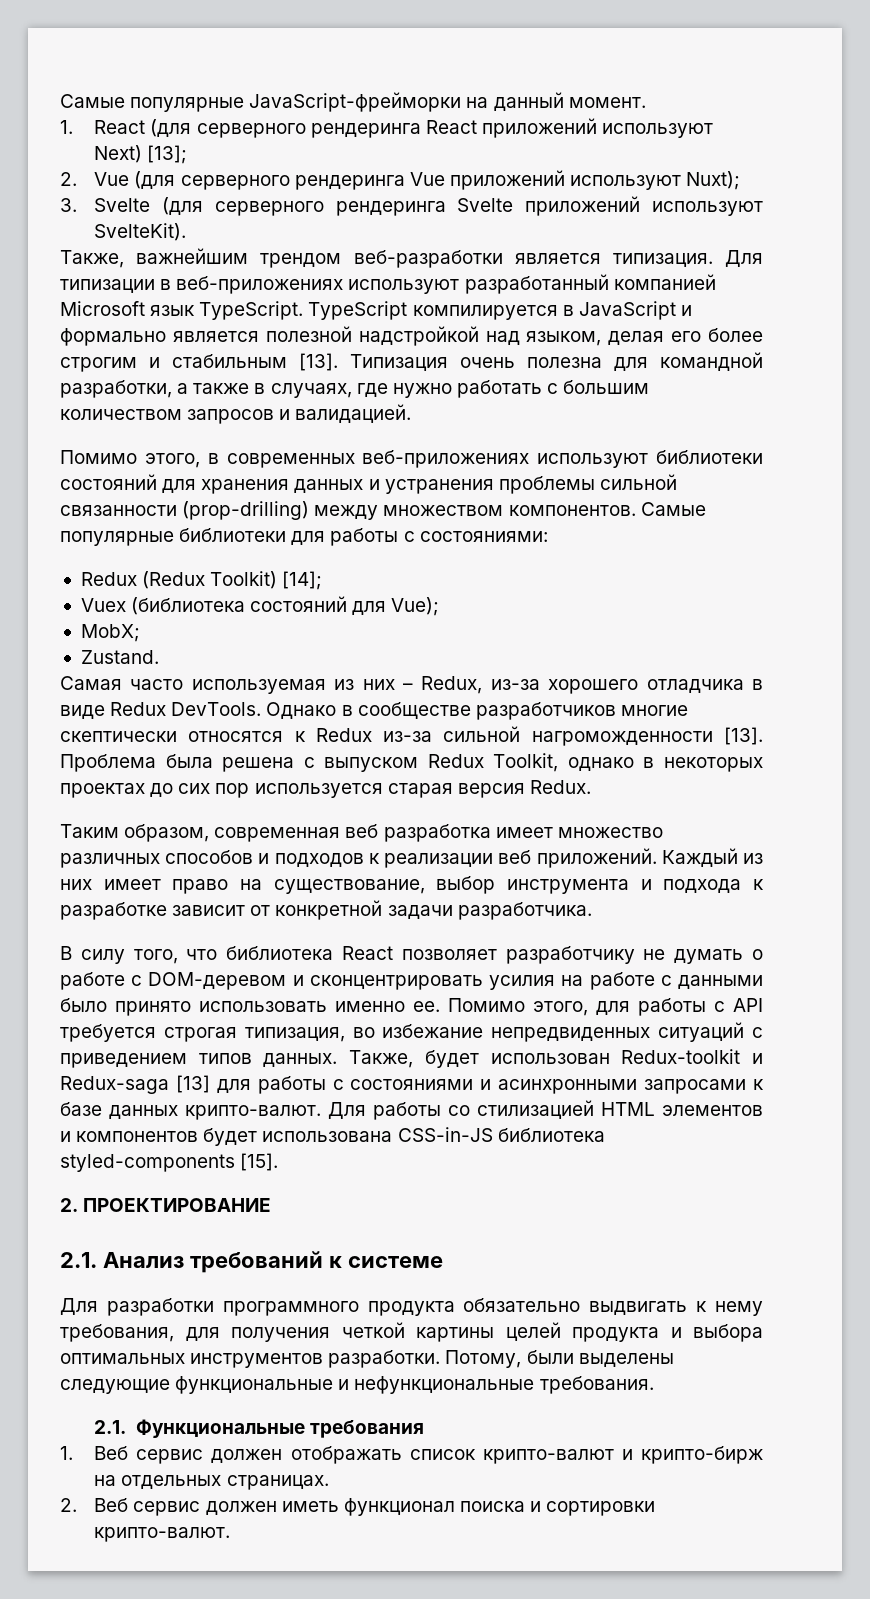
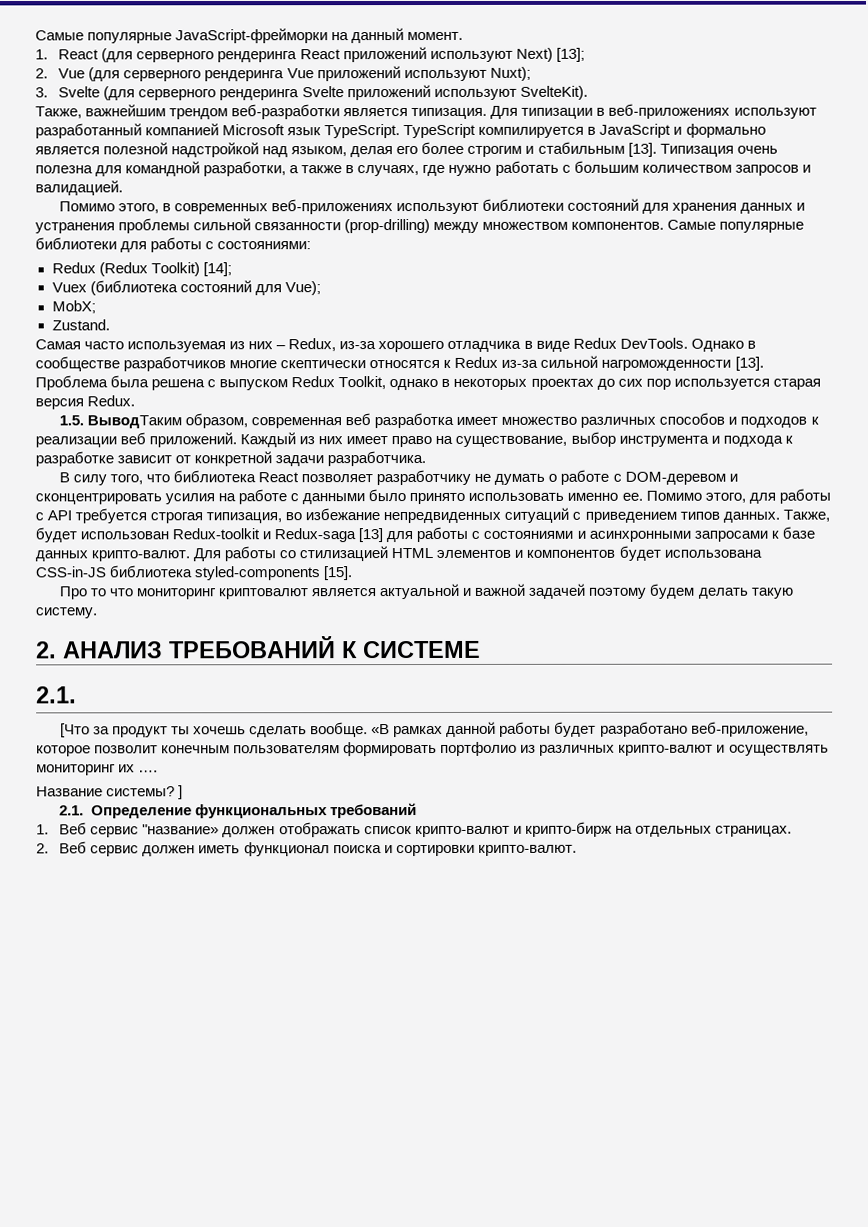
[60,824,119,838] Таким -> [58,415,182,429] 1.5. ВыводТаким
[60,1198,272,1212] [60,1251,443,1273] [60,1298,764,1316] [60,1322,763,1342] [60,1350,674,1368] [60,1376,654,1394] [94,1419,424,1438] 2. ПРОЕКТИРОВАНИЕ // 2.1. Анализ требований к системе // Для разработки программного продукта обязательно выдвигать к нему требования, для получения четкой картины целей продукта и выбора оптимальных инструментов разработки. Потому, были выделены следующие функциональные и нефункциональные требования. // 2.1. Функциональные требования -> [58,583,793,600] [35,607,98,619] [36,636,481,659] [36,686,77,704] [59,721,809,738] [36,741,829,757] [36,764,159,776] [36,785,184,800] [59,803,417,819] Про то что мониторинг криптовалют является актуальной и важной задачей поэтому будем делать такую систему. // 2. АНАЛИЗ ТРЕБОВАНИЙ К СИСТЕМЕ // 2.1. // [Что за продукт ты хочешь сделать вообще. «В рамках данной работы будет разработано веб-приложение, которое позволит конечным пользователям формировать портфолио из различных крипто-валют и осуществлять мониторинг их …. // Название системы? ] // 2.1. Определение функциональных требований
(204, 1456) none -> [142,824,220,835] "название»

